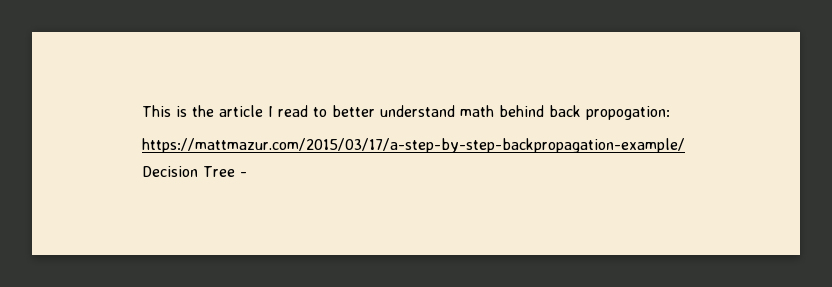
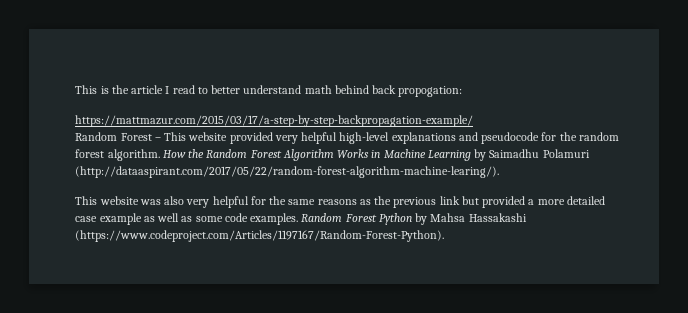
[142,166,248,177] Decision Tree - -> [75,132,619,144] [75,149,590,161] [75,166,500,178] [75,196,605,208] [75,213,527,225] [75,230,445,242] Random Forest – This website provided very helpful high-level explanations and pseudocode for the random forest algorithm. How the Random Forest Algorithm Works in Machine Learning by Saimadhu Polamuri (http://dataaspirant.com/2017/05/22/random-forest-algorithm-machine-learing/). // This website was also very helpful for the same reasons as the previous link but provided a more detailed case example as well as some code examples. Random Forest Python by Mahsa Hassakashi (https://www.codeproject.com/Articles/1197167/Random-Forest-Python).

